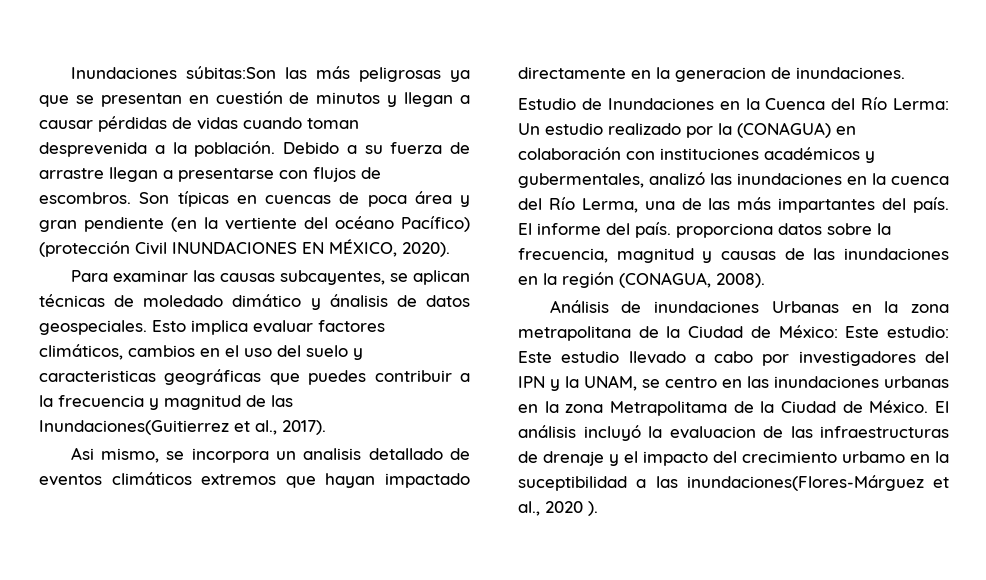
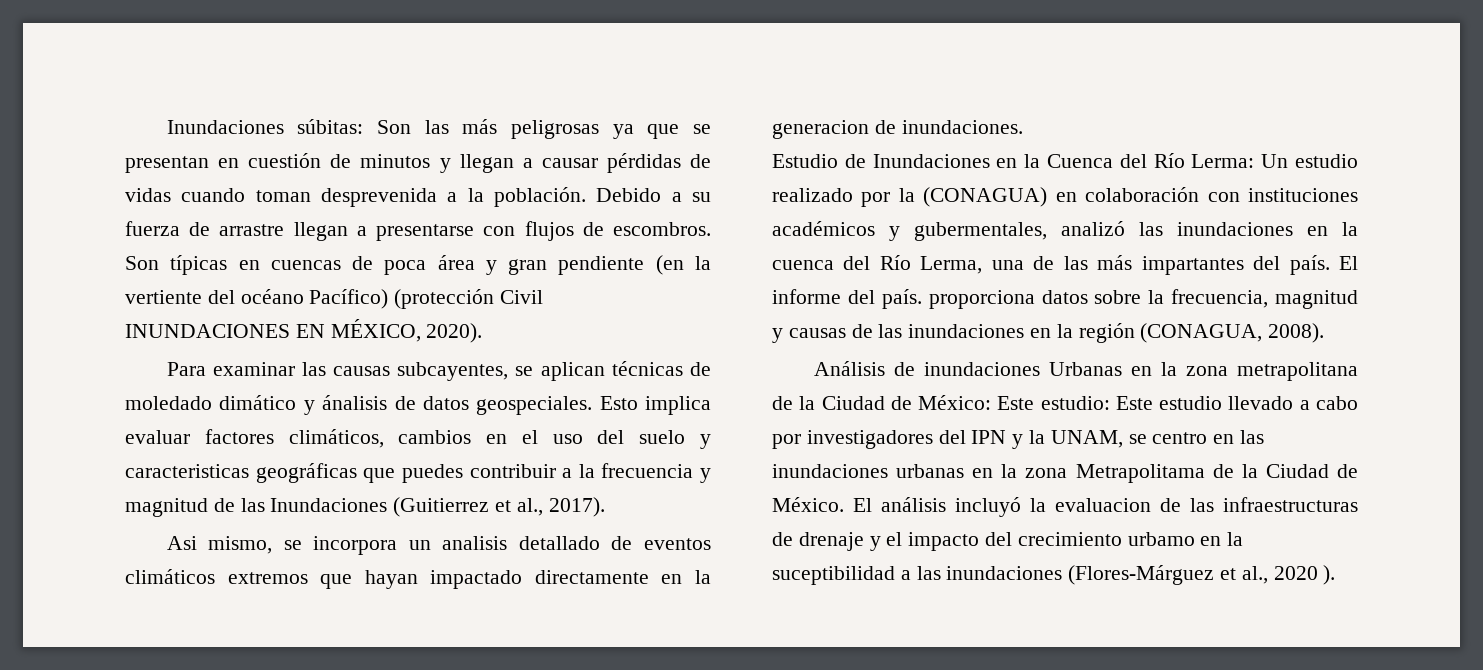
[70,66,276,79] Inundaciones súbitas:Son -> [166,119,411,134] Inundaciones súbitas: Son
[39,420,229,435] Inundaciones(Guitierrez -> [270,497,490,517] Inundaciones (Guitierrez
[686,475,924,491] inundaciones(Flores-Márguez -> [946,565,1215,585] inundaciones (Flores-Márguez

